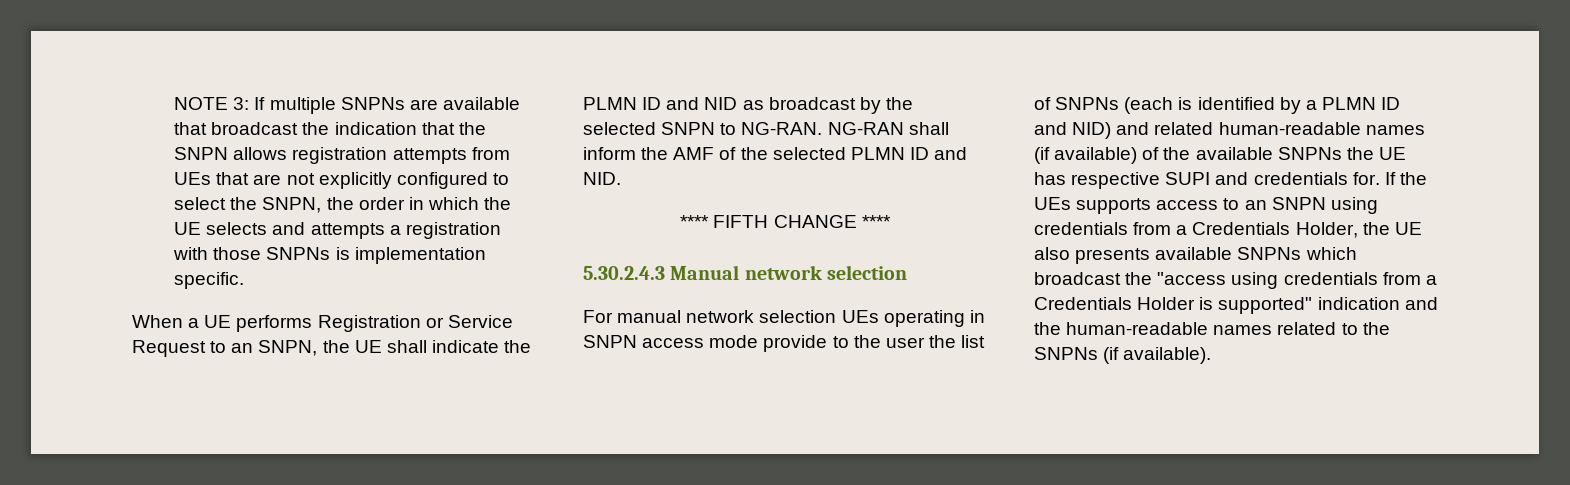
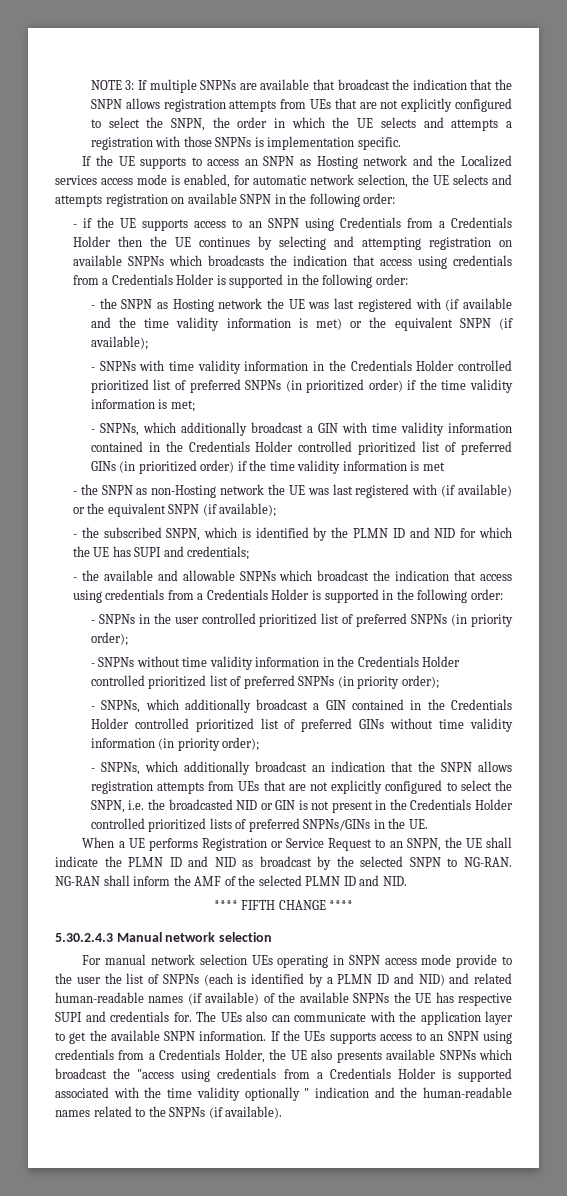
(245, 280) none -> [82,155,512,169] [55,174,512,188] [55,193,396,207] [72,217,512,231] [72,236,512,250] [72,255,513,269] [72,274,408,288] [90,298,513,312] [90,317,513,331] [90,336,148,350] [90,360,512,374] [90,379,513,393] [90,399,195,412] [90,422,512,436] [90,441,512,455] [90,460,445,474] [72,484,512,498] [72,503,277,517] [72,527,512,541] [72,546,250,560] [72,570,512,581] [72,589,503,603] [90,613,513,627] [90,632,128,646] [90,656,461,670] [90,675,439,689] [90,699,513,713] [90,718,513,732] [90,737,260,751] [90,761,512,775] [90,780,512,794] [90,799,513,813] [90,818,428,832] // If the UE supports to access an SNPN as Hosting network and the Localized services access mode is enabled, for automatic network selection, the UE selects and attempts registration on available SNPN in the following order: // - if the UE supports access to an SNPN using Credentials from a Credentials Holder then the UE continues by selecting and attempting registration on available SNPNs which broadcasts the indication that access using credentials from a Credentials Holder is supported in the following order: // - the SNPN as Hosting network the UE was last registered with (if available and the time validity information is met) or the equivalent SNPN (if available); // - SNPNs with time validity information in the Credentials Holder controlled prioritized list of preferred SNPNs (in prioritized order) if the time validity information is met; // - SNPNs, which additionally broadcast a GIN with time validity information contained in the Credentials Holder controlled prioritized list of preferred GINs (in prioritized order) if the time validity information is met // - the SNPN as non-Hosting network the UE was last registered with (if available) or the equivalent SNPN (if available); // - the subscribed SNPN, which is identified by the PLMN ID and NID for which the UE has SUPI and credentials; // - the available and allowable SNPNs which broadcast the indication that access using credentials from a Credentials Holder is supported in the following order: // - SNPNs in the user controlled prioritized list of preferred SNPNs (in priority order); // - SNPNs without time validity information in the Credentials Holder controlled prioritized list of preferred SNPNs (in priority order); // - SNPNs, which additionally broadcast a GIN contained in the Credentials Holder controlled prioritized list of preferred GINs without time validity information (in priority order); // - SNPNs, which additionally broadcast an indication that the SNPN allows registration attempts from UEs that are not explicitly configured to select the SNPN, i.e. the broadcasted NID or GIN is not present in the Credentials Holder controlled prioritized lists of preferred SNPNs/GINs in the UE.
(1380, 178) none -> [196,1011,513,1025] [55,1030,267,1044] The UEs also can communicate with the application layer to get the available SNPN information.
[1218,297,1313,314] supported" -> [458,1068,512,1082] [55,1087,310,1101] supported associated with the time validity optionally "

